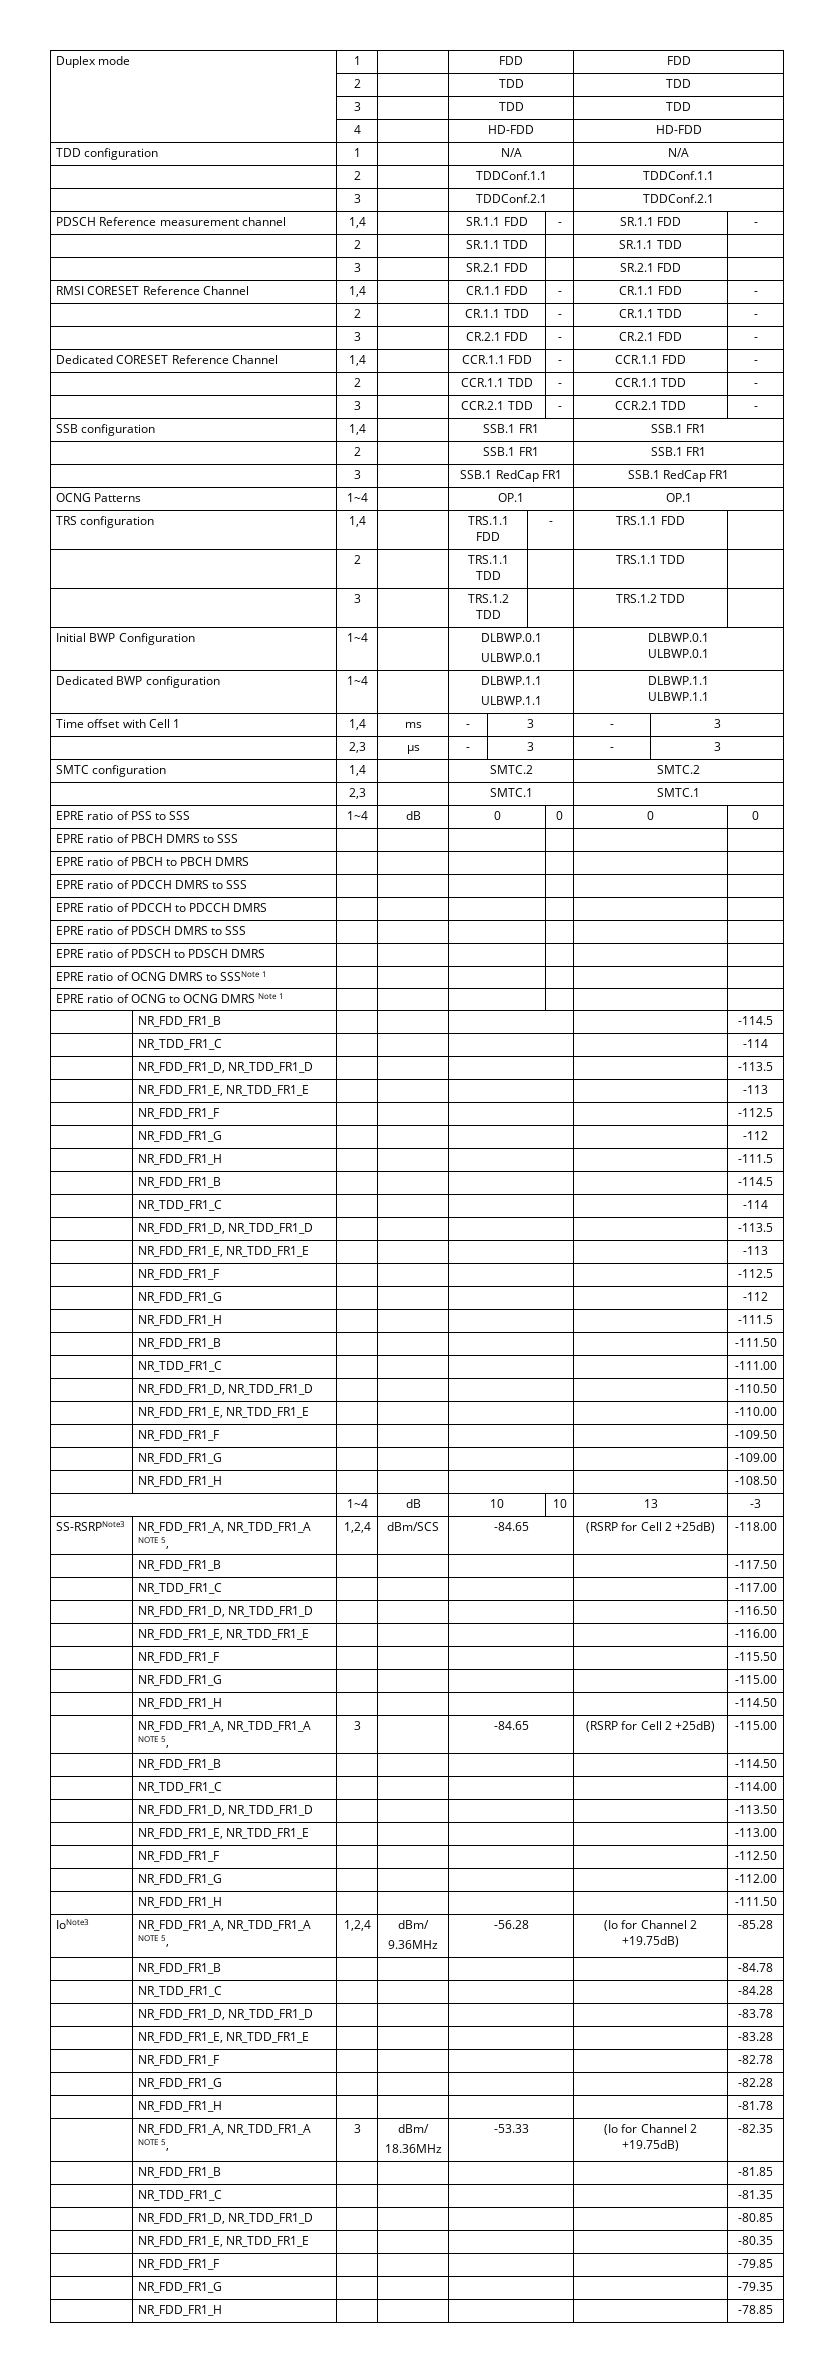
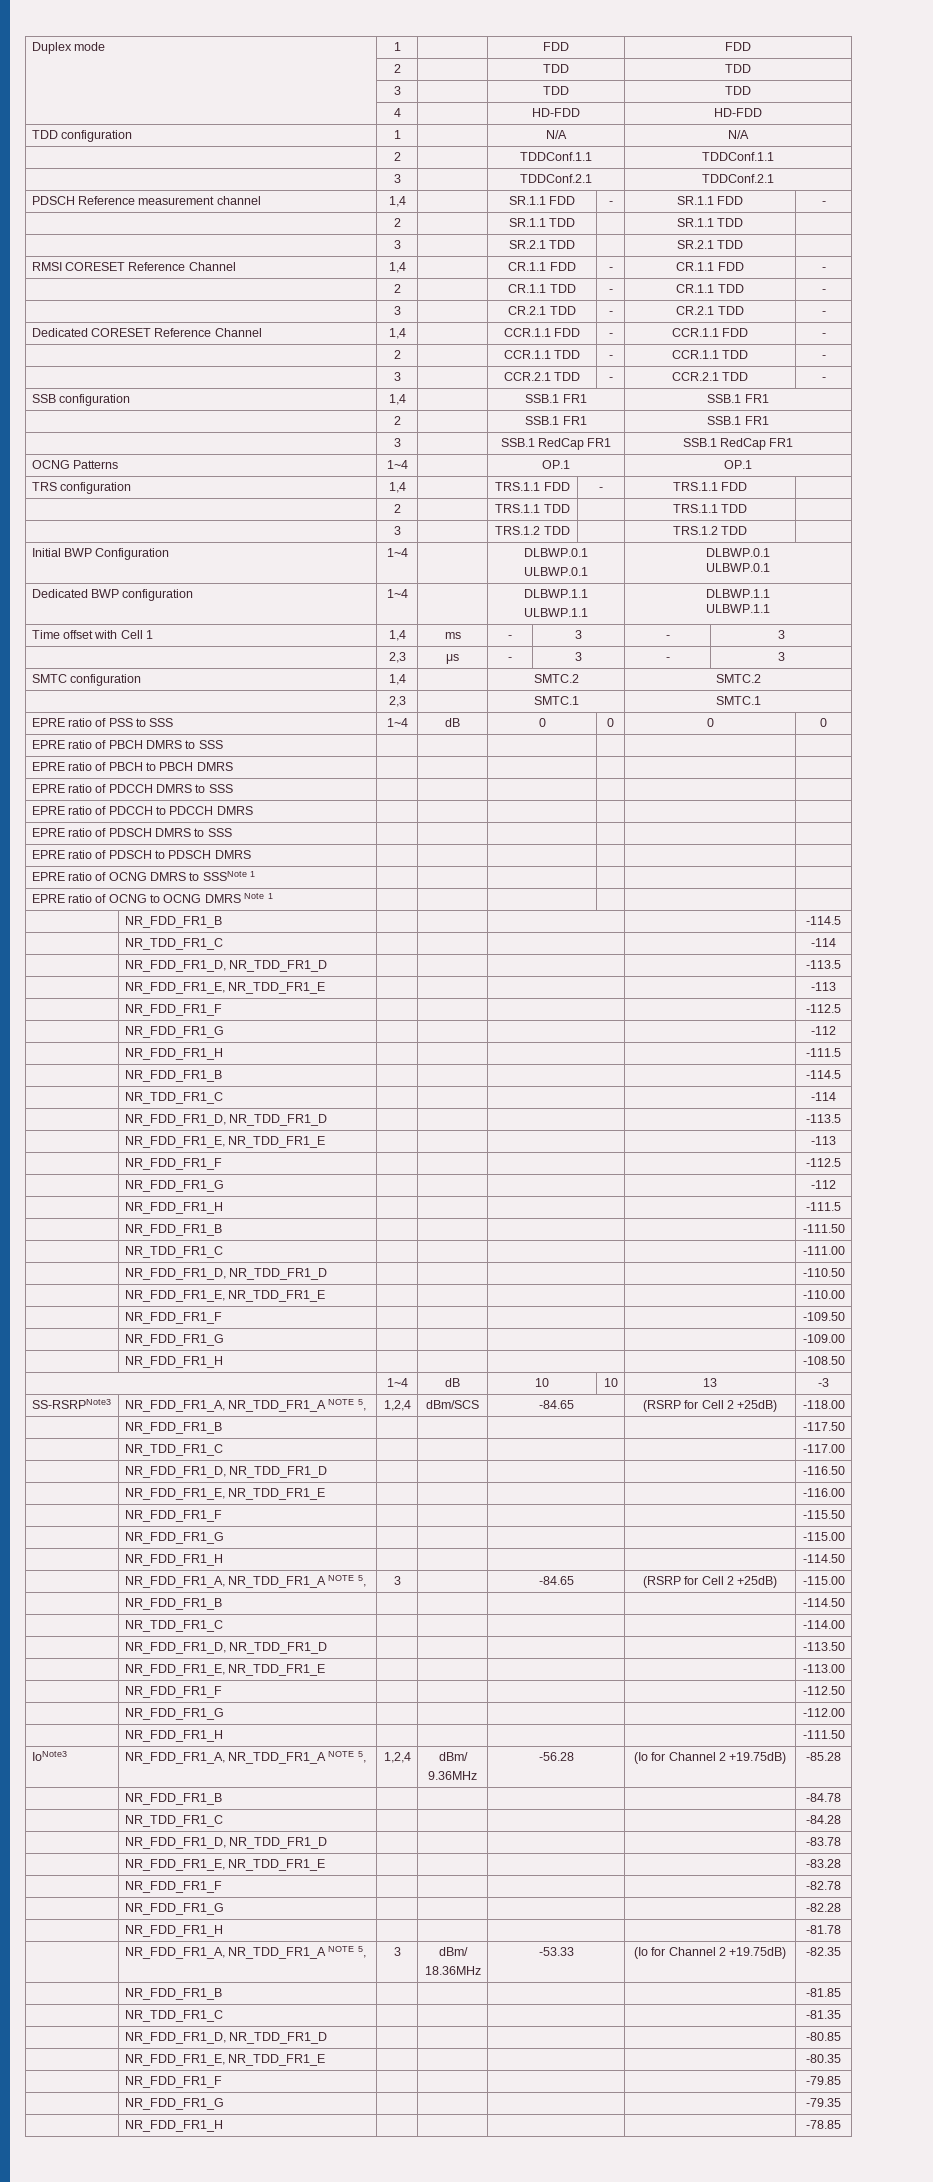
[503,263,528,272] [619,263,682,272] FDD | | SR.2.1 FDD -> [549,240,576,249] [676,240,744,249] TDD | | SR.2.1 TDD
[504,332,529,341] FDD -> [549,306,576,315] TDD
[657,332,682,341] FDD -> [717,306,744,315] TDD

